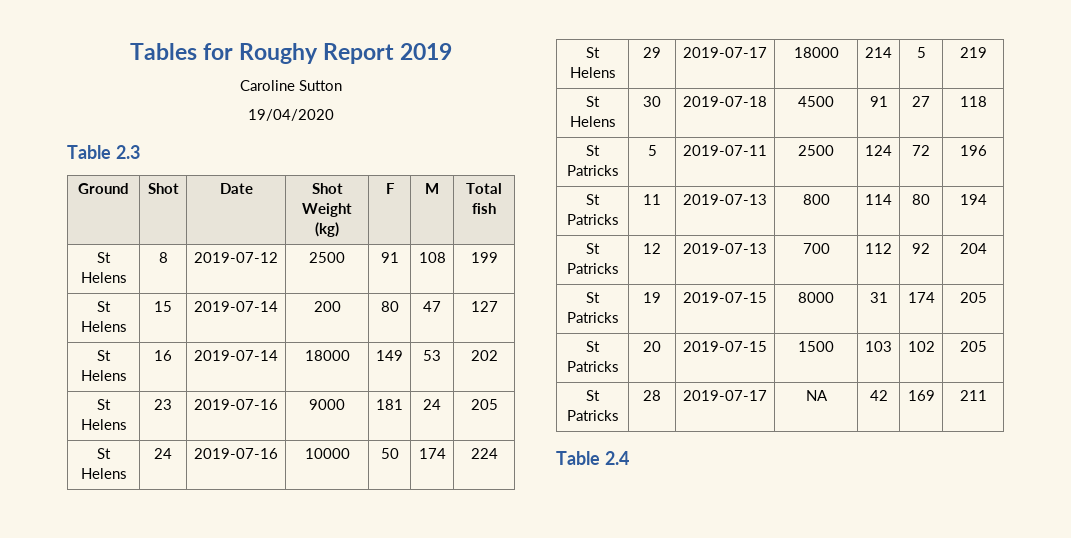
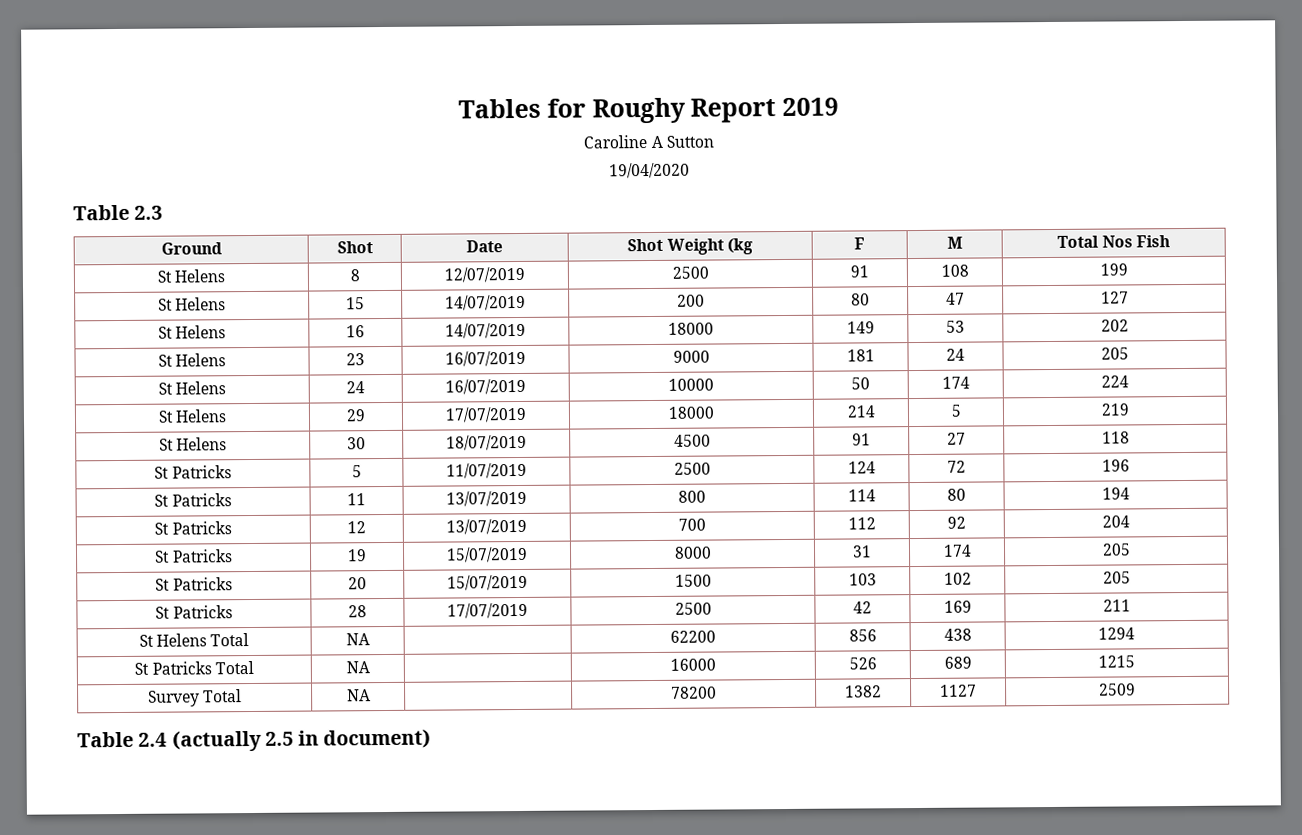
(295, 85) none -> [650,135,663,148] A
[315,222,339,237] (kg) -> [726,238,753,255] (kg
[472,203,496,214] fish -> [1101,235,1170,248] Nos Fish
[194,252,278,263] 2019-07-12 -> [444,266,525,283] 12/07/2019
[194,301,278,312] 2019-07-14 -> [445,294,526,311] 14/07/2019
[194,350,278,361] 2019-07-14 -> [445,322,526,339] 14/07/2019
[194,399,278,410] 2019-07-16 -> [445,350,526,367] 16/07/2019
[194,448,278,459] 2019-07-16 -> [445,378,526,395] 16/07/2019
[683,47,767,58] 2019-07-17 -> [445,406,527,423] 17/07/2019
[683,96,767,107] 2019-07-18 -> [446,434,527,451] 18/07/2019
[683,145,767,156] 2019-07-11 -> [446,462,527,479] 11/07/2019
[683,194,767,205] 2019-07-13 -> [446,490,527,507] 13/07/2019
[683,243,767,254] 2019-07-13 -> [446,518,527,535] 13/07/2019
[683,292,767,303] 2019-07-15 -> [446,546,528,563] 15/07/2019
[683,341,767,352] 2019-07-15 -> [447,574,528,591] 15/07/2019
[683,390,767,401] [805,390,828,401] 2019-07-17 | NA -> [447,602,528,619] [674,602,712,615] 17/07/2019 | 2500
[556,451,629,465] // Table 2.4 -> [138,633,250,647] [345,633,370,646] [670,630,716,643] [848,629,877,642] [943,628,972,641] [1098,627,1135,640] [134,660,254,675] [345,661,370,674] [670,658,716,671] [848,657,877,670] [943,656,972,669] [1098,655,1135,668] [147,689,243,707] [346,689,371,702] [671,686,717,699] [845,685,882,698] [940,684,977,697] [1099,683,1136,696] [77,728,432,752] // St Helens Total | NA | | 62200 | 856 | 438 | 1294 // St Patricks Total | NA | | 16000 | 526 | 689 | 1215 // Survey Total | NA | | 78200 | 1382 | 1127 | 2509 // Table 2.4 (actually 2.5 in document)

